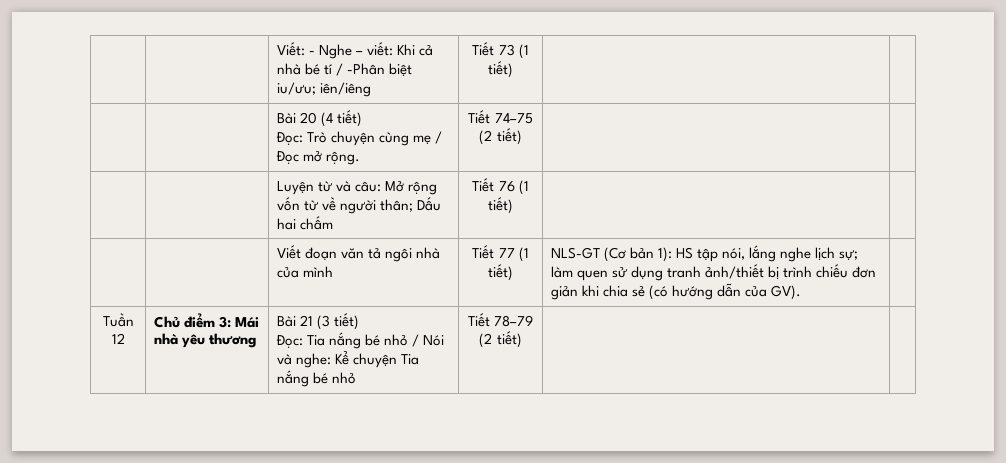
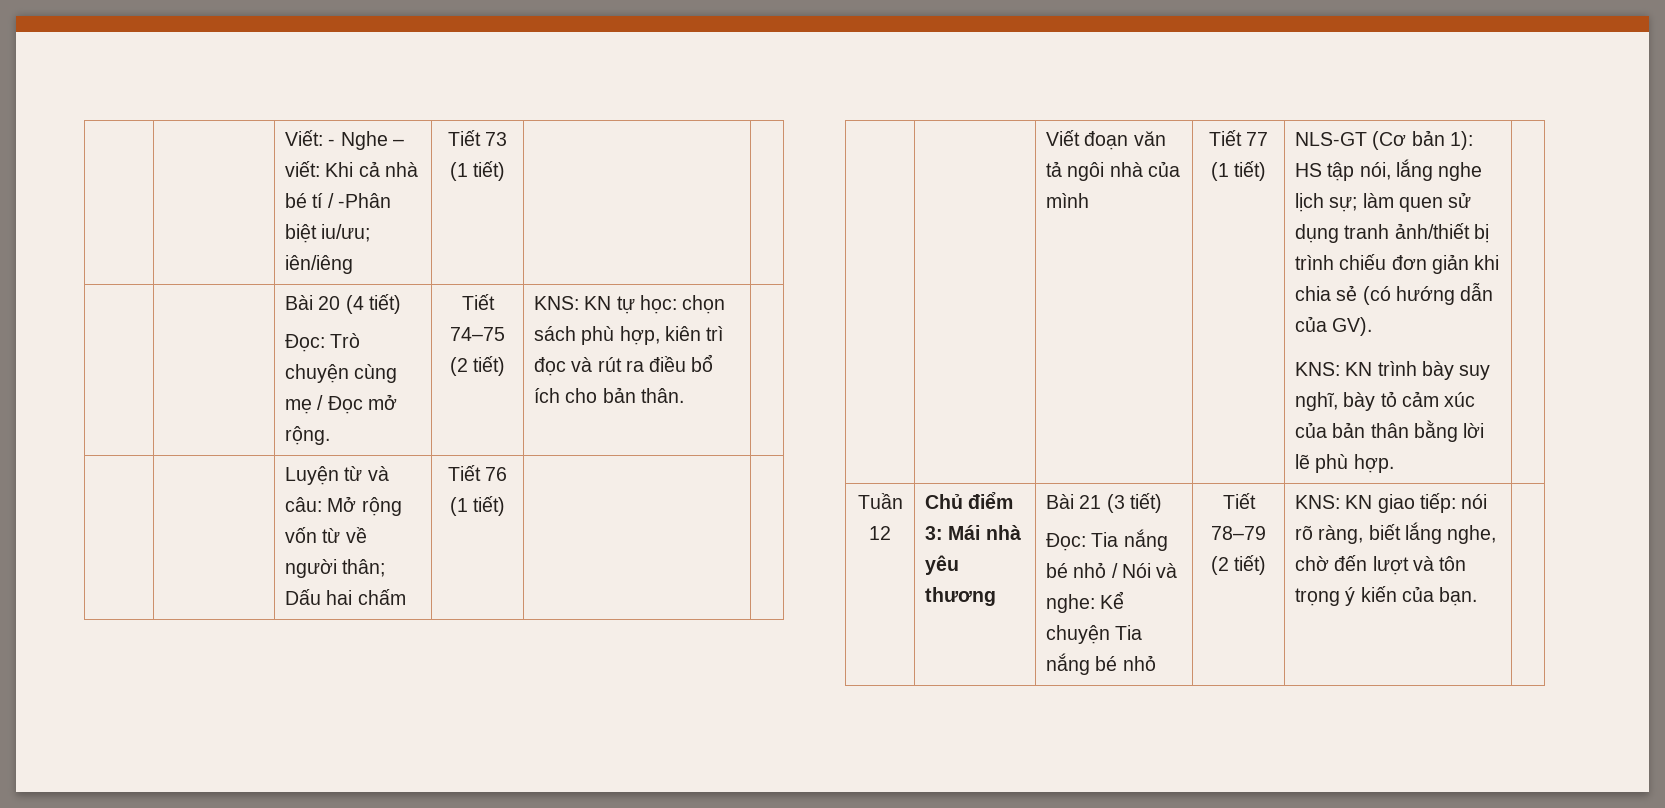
(522, 136) none -> [534,295,726,314] [534,326,724,345] [534,354,714,376] [534,387,684,403] KNS: KN tự học: chọn sách phù hợp, kiên trì đọc và rút ra điều bổ ích cho bản thân.
(802, 292) none -> [1295,361,1491,380] [1295,391,1476,411] [1295,420,1485,442] [1295,454,1394,473] // KNS: KN trình bày suy nghĩ, bày tỏ cảm xúc của bản thân bằng lời lẽ phù hợp.
(522, 339) none -> [1295,493,1488,513] [1295,522,1497,544] [1295,555,1467,575] [1295,586,1478,606] KNS: KN giao tiếp: nói rõ ràng, biết lắng nghe, chờ đến lượt và tôn trọng ý kiến của bạn.

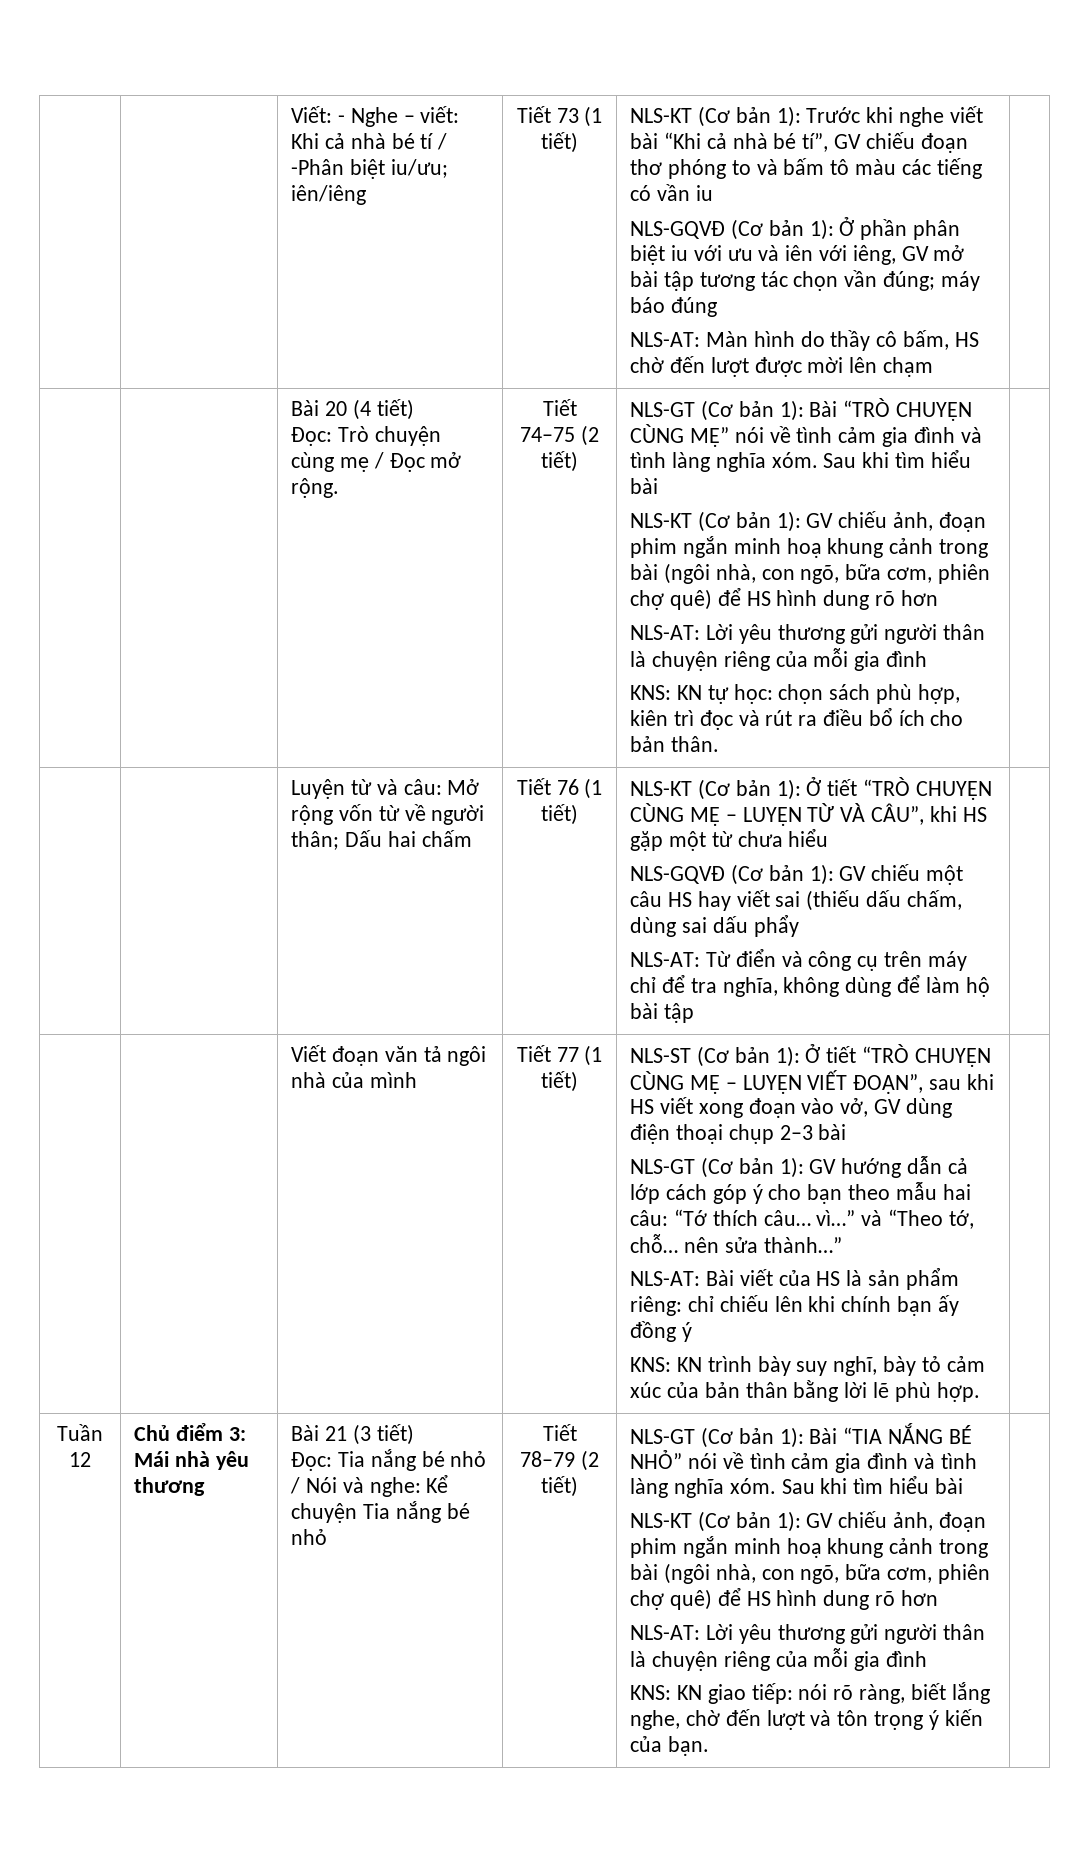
(506, 171) none -> [630,106,983,127] [630,132,968,153] [630,158,982,179] [630,184,713,201] [630,217,961,240] [630,245,965,265] [630,270,980,291] [630,297,718,317] [630,330,979,351] [630,356,934,377] NLS-KT (Cơ bản 1): Trước khi nghe viết bài “Khi cả nhà bé tí”, GV chiếu đoạn thơ phóng to và bấm tô màu các tiếng có vần iu // NLS-GQVĐ (Cơ bản 1): Ở phần phân biệt iu với ưu và iên với iêng, GV mở bài tập tương tác chọn vần đúng; máy báo đúng // NLS-AT: Màn hình do thầy cô bấm, HS chờ đến lượt được mời lên chạm
(506, 366) none -> [630,398,973,421] [630,424,982,447] [630,450,971,472] [630,478,659,494] [630,511,986,532] [630,536,989,558] [630,563,990,584] [630,588,938,610] [630,624,986,644] [630,648,928,671] NLS-GT (Cơ bản 1): Bài “TRÒ CHUYỆN CÙNG MẸ” nói về tình cảm gia đình và tình làng nghĩa xóm. Sau khi tìm hiểu bài // NLS-KT (Cơ bản 1): GV chiếu ảnh, đoạn phim ngắn minh hoạ khung cảnh trong bài (ngôi nhà, con ngõ, bữa cơm, phiên chợ quê) để HS hình dung rõ hơn // NLS-AT: Lời yêu thương gửi người thân là chuyện riêng của mỗi gia đình //
(506, 506) none -> [630,777,992,800] [630,803,987,826] [630,829,829,851] [630,864,964,885] [630,890,962,911] [630,915,799,937] [630,949,967,971] [630,975,990,997] [630,1003,695,1023] NLS-KT (Cơ bản 1): Ở tiết “TRÒ CHUYỆN CÙNG MẸ – LUYỆN TỪ VÀ CÂU”, khi HS gặp một từ chưa hiểu // NLS-GQVĐ (Cơ bản 1): GV chiếu một câu HS hay viết sai (thiếu dấu chấm, dùng sai dấu phẩy // NLS-AT: Từ điển và công cụ trên máy chỉ để tra nghĩa, không dùng để làm hộ bài tập
[1295,130,1473,150] [1295,159,1483,181] [1295,192,1472,212] [1295,223,1489,243] [1295,254,1500,274] [1295,283,1494,305] [1295,316,1373,336] NLS-GT (Cơ bản 1): HS tập nói, lắng nghe lịch sự; làm quen sử dụng tranh ảnh/thiết bị trình chiếu đơn giản khi chia sẻ (có hướng dẫn của GV). -> [630,1044,991,1067] [630,1070,994,1094] [630,1097,952,1118] [630,1124,847,1144] [630,1156,968,1178] [630,1182,971,1204] [630,1209,974,1229] [630,1234,842,1253] [630,1268,959,1290] [630,1295,959,1316] [630,1321,693,1342] NLS-ST (Cơ bản 1): Ở tiết “TRÒ CHUYỆN CÙNG MẸ – LUYỆN VIẾT ĐOẠN”, sau khi HS viết xong đoạn vào vở, GV dùng điện thoại chụp 2–3 bài // NLS-GT (Cơ bản 1): GV hướng dẫn cả lớp cách góp ý cho bạn theo mẫu hai câu: “Tớ thích câu… vì…” và “Theo tớ, chỗ… nên sửa thành…” // NLS-AT: Bài viết của HS là sản phẩm riêng: chỉ chiếu lên khi chính bạn ấy đồng ý
(1267, 565) none -> [630,1423,972,1448] [630,1450,977,1473] [630,1476,963,1498] [630,1511,986,1532] [630,1536,989,1558] [630,1563,990,1584] [630,1588,938,1610] [630,1624,986,1644] [630,1648,928,1671] NLS-GT (Cơ bản 1): Bài “TIA NẮNG BÉ NHỎ” nói về tình cảm gia đình và tình làng nghĩa xóm. Sau khi tìm hiểu bài // NLS-KT (Cơ bản 1): GV chiếu ảnh, đoạn phim ngắn minh hoạ khung cảnh trong bài (ngôi nhà, con ngõ, bữa cơm, phiên chợ quê) để HS hình dung rõ hơn // NLS-AT: Lời yêu thương gửi người thân là chuyện riêng của mỗi gia đình //

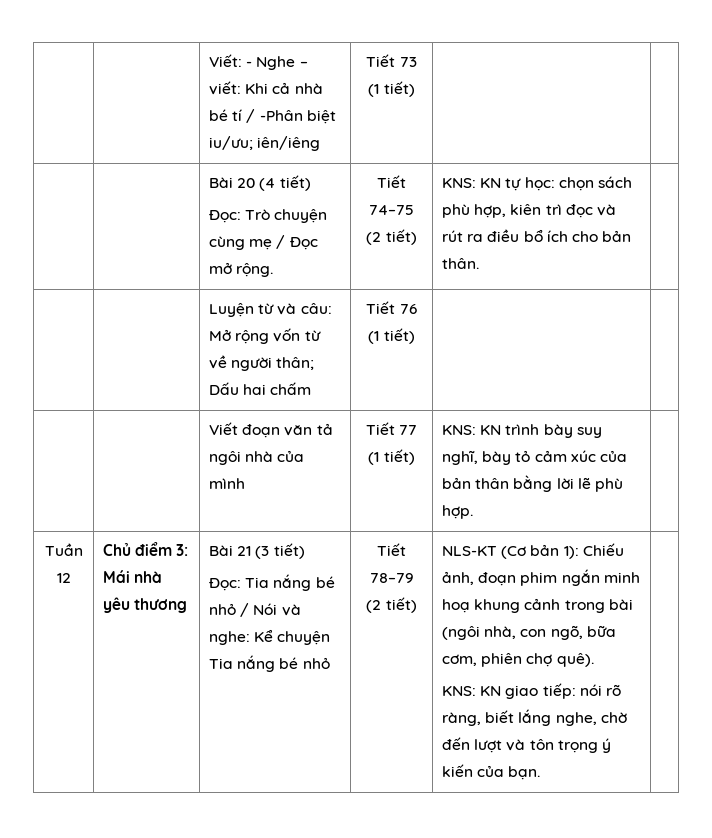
[630,106,983,127] [630,132,968,153] [630,158,982,179] [630,184,713,201] [630,217,961,240] [630,245,965,265] [630,270,980,291] [630,297,718,317] [630,330,979,351] [630,356,934,377] NLS-KT (Cơ bản 1): Trước khi nghe viết bài “Khi cả nhà bé tí”, GV chiếu đoạn thơ phóng to và bấm tô màu các tiếng có vần iu // NLS-GQVĐ (Cơ bản 1): Ở phần phân biệt iu với ưu và iên với iêng, GV mở bài tập tương tác chọn vần đúng; máy báo đúng // NLS-AT: Màn hình do thầy cô bấm, HS chờ đến lượt được mời lên chạm -> (415, 89) none
[630,398,973,421] [630,424,982,447] [630,450,971,472] [630,478,659,494] [630,511,986,532] [630,536,989,558] [630,563,990,584] [630,588,938,610] [630,624,986,644] [630,648,928,671] NLS-GT (Cơ bản 1): Bài “TRÒ CHUYỆN CÙNG MẸ” nói về tình cảm gia đình và tình làng nghĩa xóm. Sau khi tìm hiểu bài // NLS-KT (Cơ bản 1): GV chiếu ảnh, đoạn phim ngắn minh hoạ khung cảnh trong bài (ngôi nhà, con ngõ, bữa cơm, phiên chợ quê) để HS hình dung rõ hơn // NLS-AT: Lời yêu thương gửi người thân là chuyện riêng của mỗi gia đình // -> (417, 237) none
[630,777,992,800] [630,803,987,826] [630,829,829,851] [630,864,964,885] [630,890,962,911] [630,915,799,937] [630,949,967,971] [630,975,990,997] [630,1003,695,1023] NLS-KT (Cơ bản 1): Ở tiết “TRÒ CHUYỆN CÙNG MẸ – LUYỆN TỪ VÀ CÂU”, khi HS gặp một từ chưa hiểu // NLS-GQVĐ (Cơ bản 1): GV chiếu một câu HS hay viết sai (thiếu dấu chấm, dùng sai dấu phẩy // NLS-AT: Từ điển và công cụ trên máy chỉ để tra nghĩa, không dùng để làm hộ bài tập -> (415, 336) none
[630,1044,991,1067] [630,1070,994,1094] [630,1097,952,1118] [630,1124,847,1144] [630,1156,968,1178] [630,1182,971,1204] [630,1209,974,1229] [630,1234,842,1253] [630,1268,959,1290] [630,1295,959,1316] [630,1321,693,1342] NLS-ST (Cơ bản 1): Ở tiết “TRÒ CHUYỆN CÙNG MẸ – LUYỆN VIẾT ĐOẠN”, sau khi HS viết xong đoạn vào vở, GV dùng điện thoại chụp 2–3 bài // NLS-GT (Cơ bản 1): GV hướng dẫn cả lớp cách góp ý cho bạn theo mẫu hai câu: “Tớ thích câu… vì…” và “Theo tớ, chỗ… nên sửa thành…” // NLS-AT: Bài viết của HS là sản phẩm riêng: chỉ chiếu lên khi chính bạn ấy đồng ý // -> (415, 457) none
[630,1423,972,1448] [630,1450,977,1473] [630,1476,963,1498] [630,1511,888,1532] NLS-GT (Cơ bản 1): Bài “TIA NẮNG BÉ NHỎ” nói về tình cảm gia đình và tình làng nghĩa xóm. Sau khi tìm hiểu bài // NLS-KT (Cơ bản 1): GV chiếu -> [441,543,624,559] NLS-KT (Cơ bản 1): Chiếu
[670,1588,938,1610] [630,1624,986,1644] [630,1648,928,1671] quê) để HS hình dung rõ hơn // NLS-AT: Lời yêu thương gửi người thân là chuyện riêng của mỗi gia đình -> [556,653,594,667] quê).

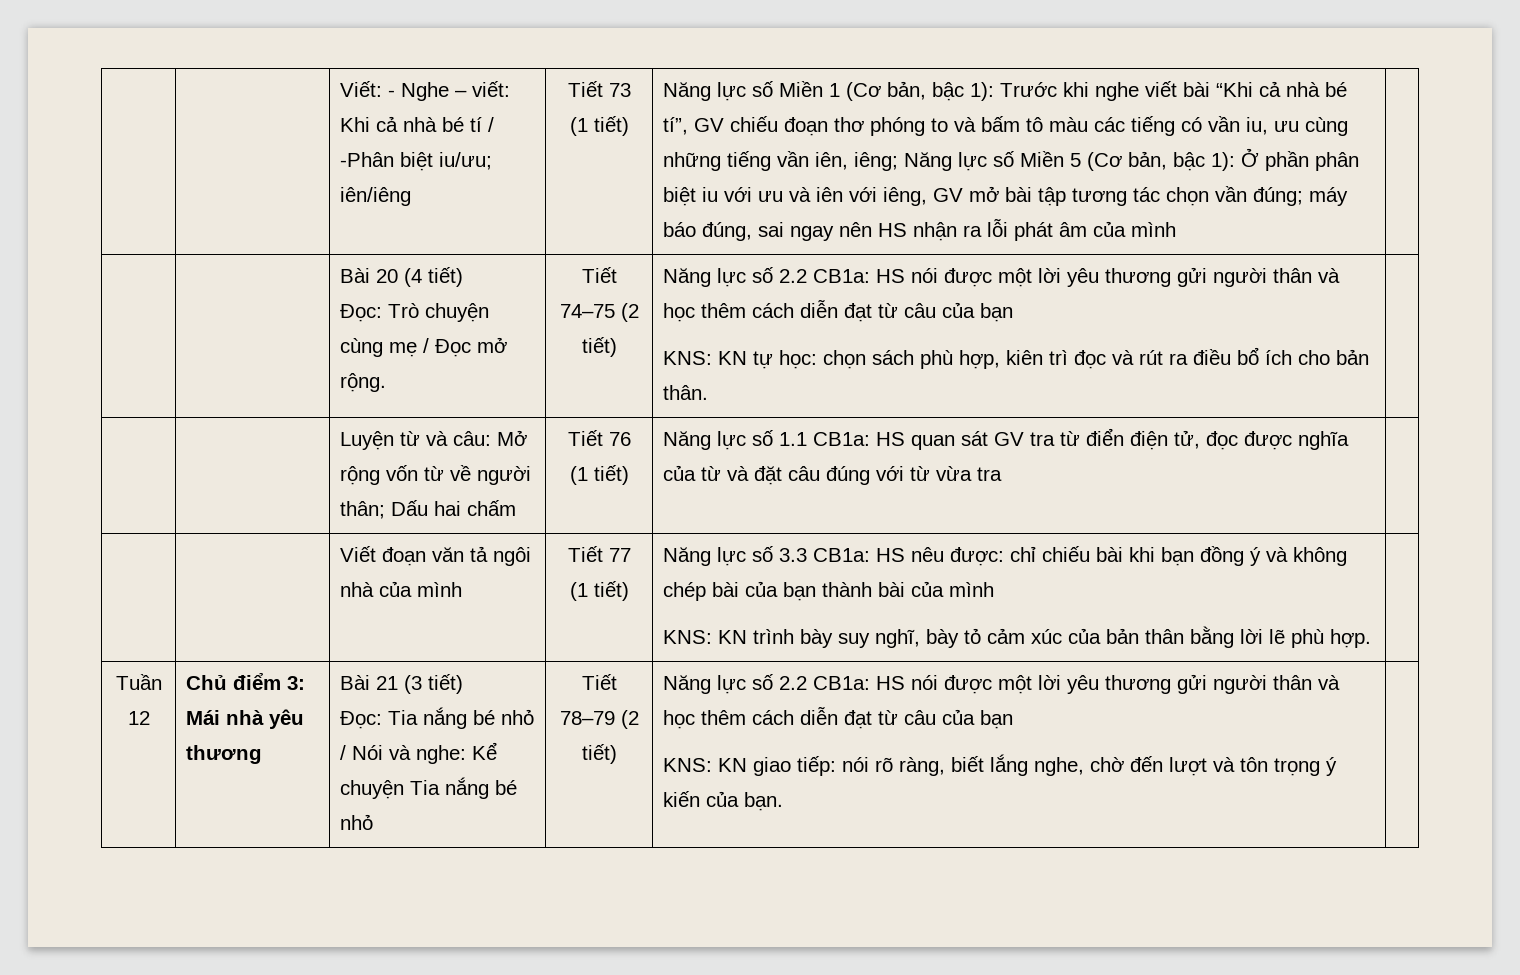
(415, 89) none -> [663,81,1348,101] [663,116,1349,136] [663,148,1360,171] [663,186,1349,206] [663,219,1177,241] Năng lực số Miền 1 (Cơ bản, bậc 1): Trước khi nghe viết bài “Khi cả nhà bé tí”, GV chiếu đoạn thơ phóng to và bấm tô màu các tiếng có vần iu, ưu cùng những tiếng vần iên, iêng; Năng lực số Miền 5 (Cơ bản, bậc 1): Ở phần phân biệt iu với ưu và iên với iêng, GV mở bài tập tương tác chọn vần đúng; máy báo đúng, sai ngay nên HS nhận ra lỗi phát âm của mình
(417, 237) none -> [663,267,1341,287] [663,300,1014,322] Năng lực số 2.2 CB1a: HS nói được một lời yêu thương gửi người thân và học thêm cách diễn đạt từ câu của bạn //
(415, 336) none -> [663,428,1350,450] [663,465,1003,485] Năng lực số 1.1 CB1a: HS quan sát GV tra từ điển điện tử, đọc được nghĩa của từ và đặt câu đúng với từ vừa tra
(415, 457) none -> [663,546,1348,566] [663,581,995,601] Năng lực số 3.3 CB1a: HS nêu được: chỉ chiếu bài khi bạn đồng ý và không chép bài của bạn thành bài của mình //
[441,543,624,559] [441,569,640,586] [441,598,633,613] [441,625,616,640] [441,653,594,667] NLS-KT (Cơ bản 1): Chiếu ảnh, đoạn phim ngắn minh hoạ khung cảnh trong bài (ngôi nhà, con ngõ, bữa cơm, phiên chợ quê). -> [663,674,1341,694] [663,707,1014,729] Năng lực số 2.2 CB1a: HS nói được một lời yêu thương gửi người thân và học thêm cách diễn đạt từ câu của bạn

